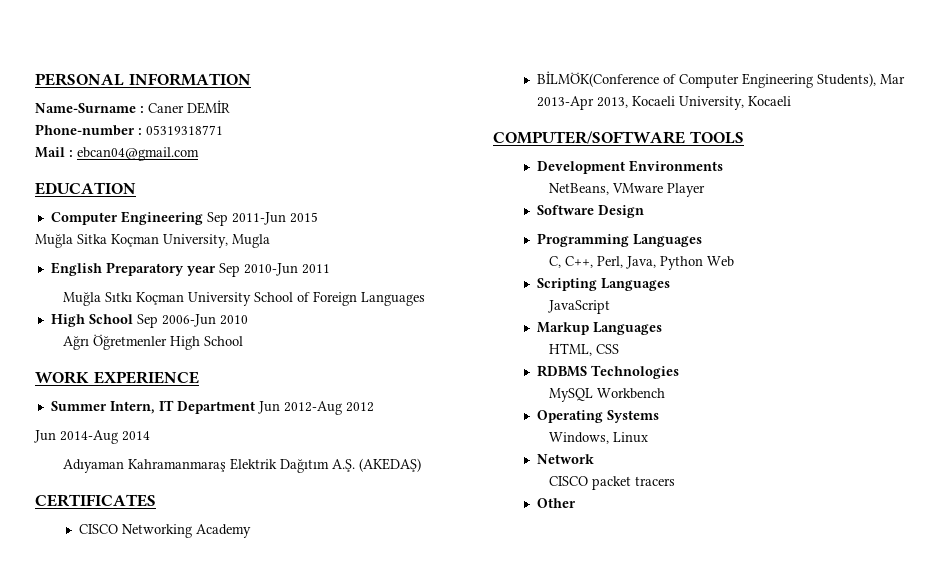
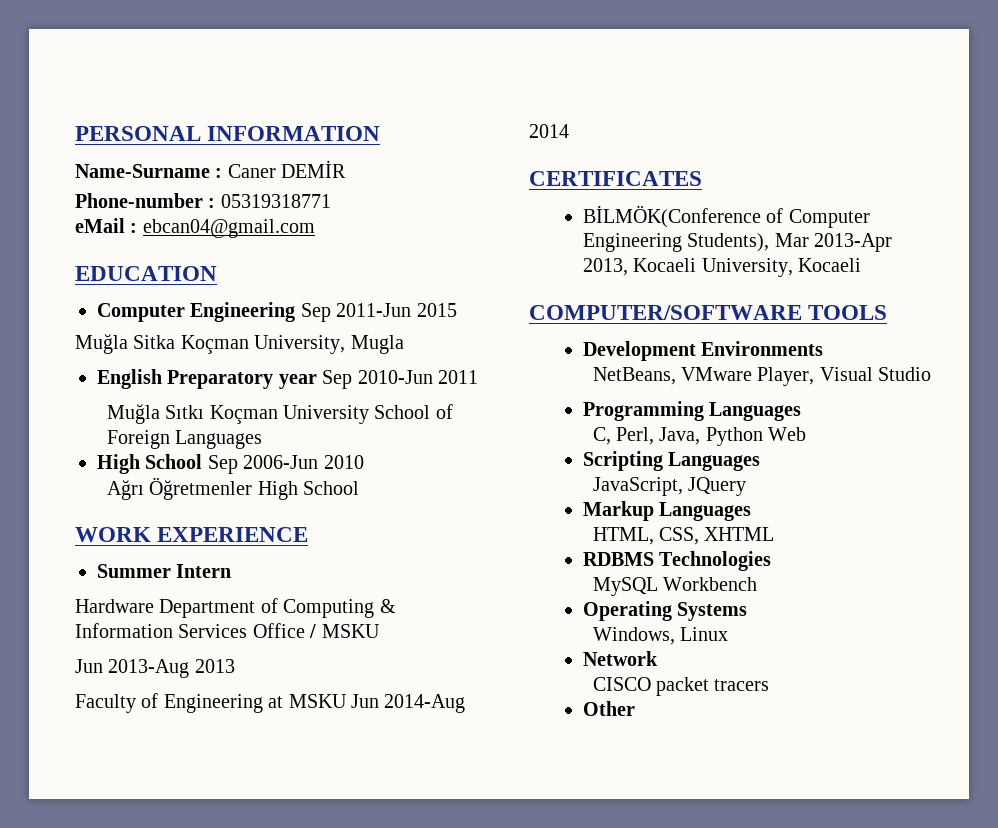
[35,147,65,158] Mail -> [75,218,125,233] eMail
[109,400,374,415] [34,430,150,444] [63,458,422,473] [35,494,156,507] [79,524,252,538] Intern, IT Department Jun 2012-Aug 2012 // Jun 2014-Aug 2014 // Adıyaman Kahramanmaraş Elektrik Dağıtım A.Ş. (AKEDAŞ) // CERTIFICATES // CISCO Networking Academy -> [176,564,232,578] [75,598,396,618] [75,623,380,638] [75,659,235,678] [75,693,466,713] [529,124,569,138] [529,171,702,186] Intern // Hardware Department of Computing & Information Services Office / MSKU // Jun 2013-Aug 2013 // Faculty of Engineering at MSKU Jun 2014-Aug 2014 // CERTIFICATES
[667,183,706,197] [537,205,645,218] Player // Software Design -> [757,367,932,386] Player, Visual Studio
[565,256,594,268] C++, -> (611, 436) none
[548,300,611,314] JavaScript -> [592,477,746,496] JavaScript, JQuery
[596,344,620,354] CSS -> [658,527,775,545] CSS, XHTML

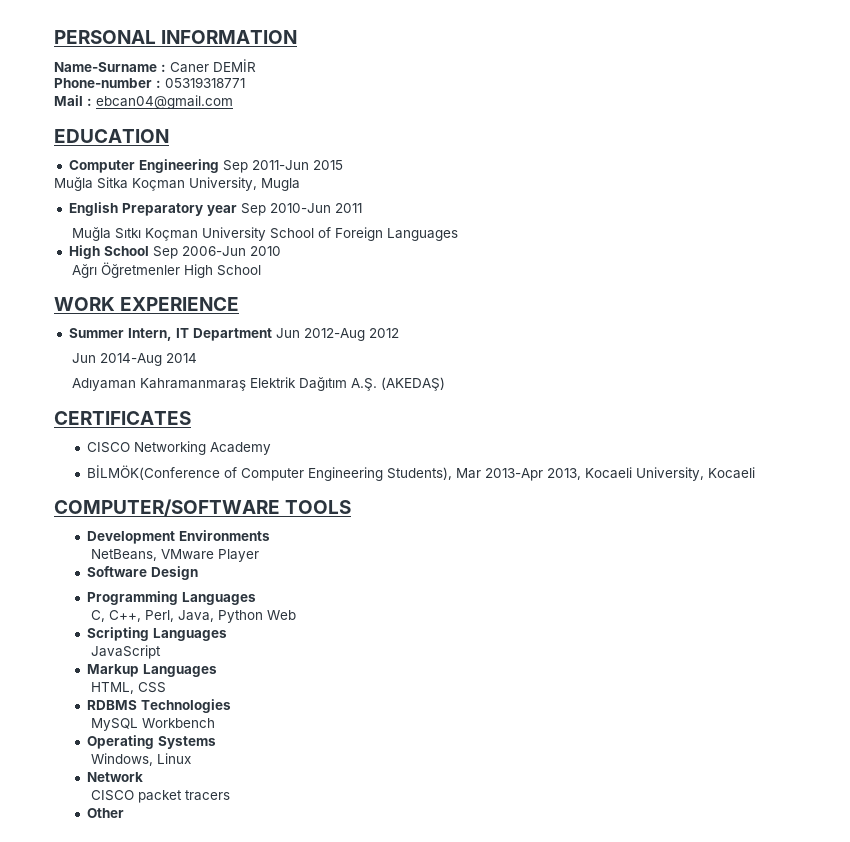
[75,218,125,233] eMail -> [54,95,83,106] Mail
[176,564,232,578] [75,598,396,618] [75,623,380,638] [75,659,235,678] [75,693,466,713] [529,124,569,138] [529,171,702,186] Intern // Hardware Department of Computing & Information Services Office / MSKU // Jun 2013-Aug 2013 // Faculty of Engineering at MSKU Jun 2014-Aug 2014 // CERTIFICATES -> [127,328,399,341] [72,353,198,366] [72,377,446,391] [54,411,191,425] [87,441,272,455] Intern, IT Department Jun 2012-Aug 2012 // Jun 2014-Aug 2014 // Adıyaman Kahramanmaraş Elektrik Dağıtım A.Ş. (AKEDAŞ) // CERTIFICATES // CISCO Networking Academy
[757,367,932,386] Player, Visual Studio -> [217,549,259,562] [87,566,199,580] Player // Software Design
(611, 436) none -> [108,610,141,622] C++,
[592,477,746,496] JavaScript, JQuery -> [90,645,161,659] JavaScript
[658,527,775,545] CSS, XHTML -> [137,682,166,693] CSS

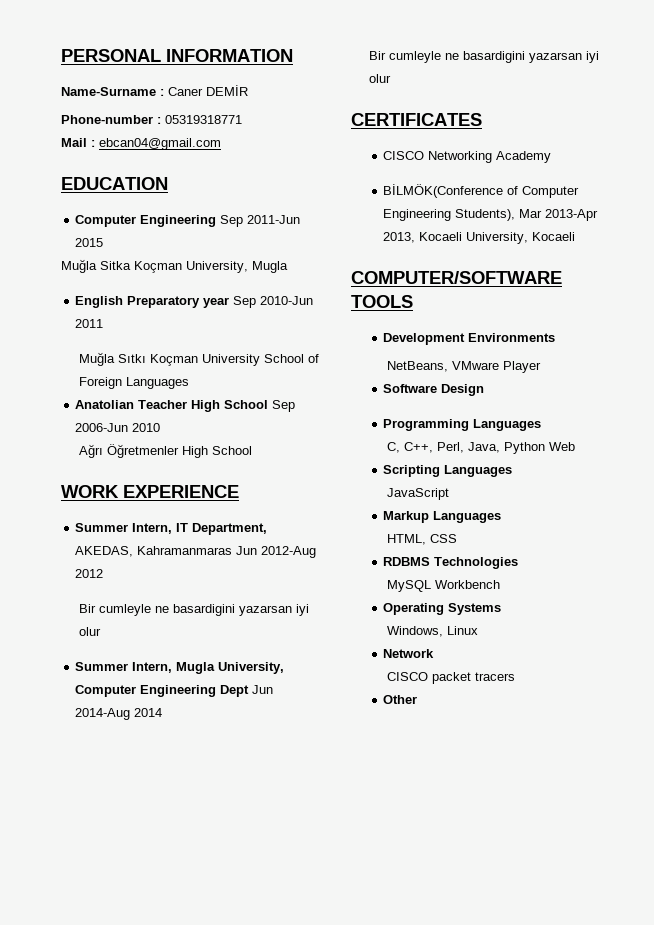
(459, 234) none -> [75,400,188,409] Anatolian Teacher
[192,328,272,341] Department -> [192,523,268,535] [75,546,233,557] Department, AKEDAS, Kahramanmaras
[72,353,198,366] [72,377,446,391] Jun 2014-Aug 2014 // Adıyaman Kahramanmaraş Elektrik Dağıtım A.Ş. (AKEDAŞ) -> [79,604,310,616] [79,627,102,636] [75,662,285,674] [75,685,274,697] [75,708,163,720] [369,51,600,63] [369,74,392,83] Bir cumleyle ne basardigini yazarsan iyi olur // Summer Intern, Mugla University, Computer Engineering Dept Jun 2014-Aug 2014 // Bir cumleyle ne basardigini yazarsan iyi olur

